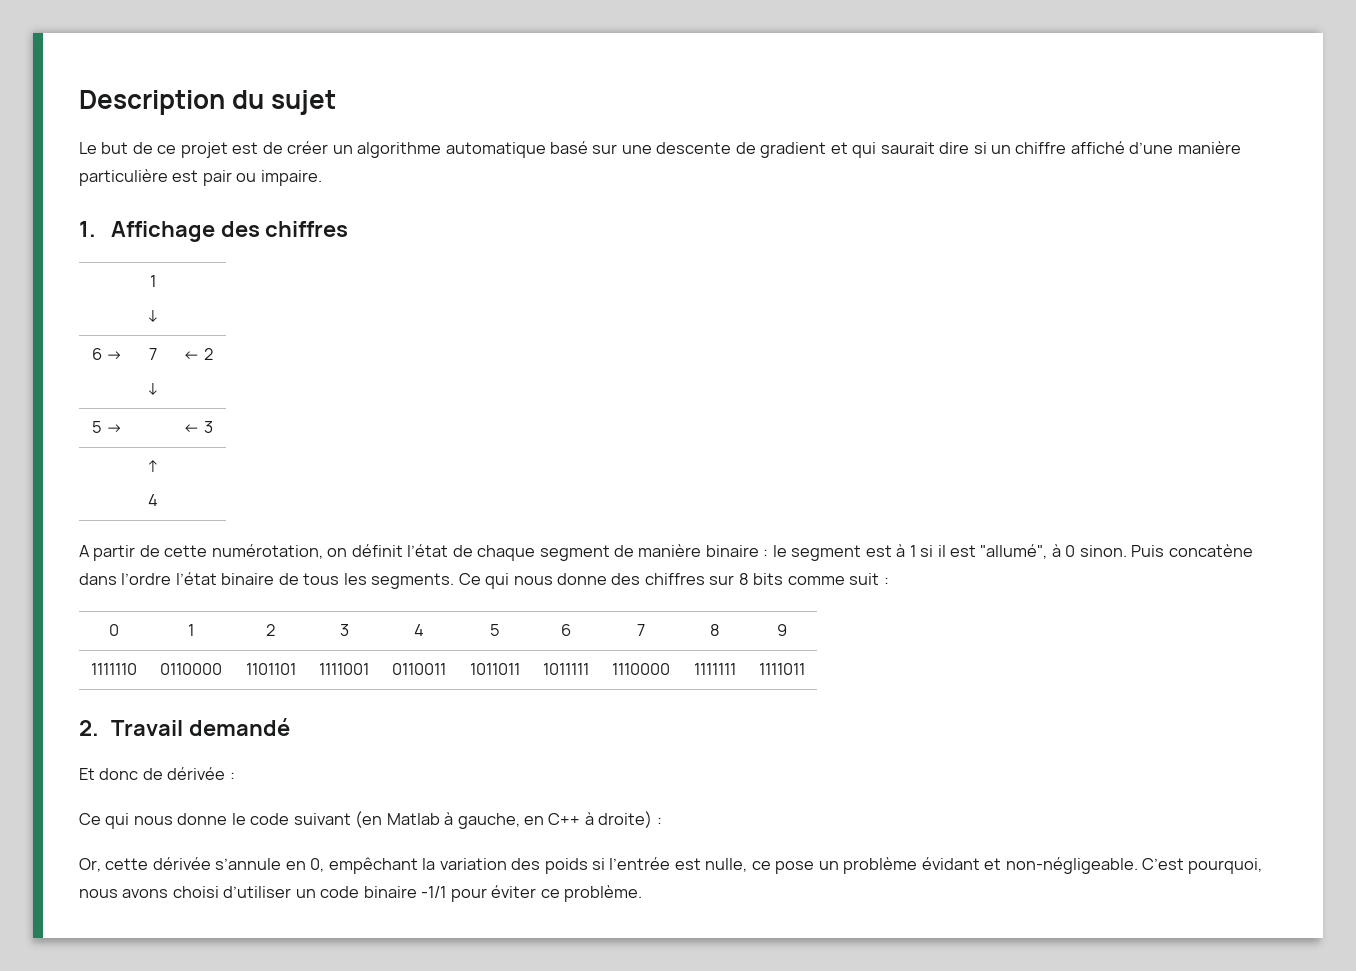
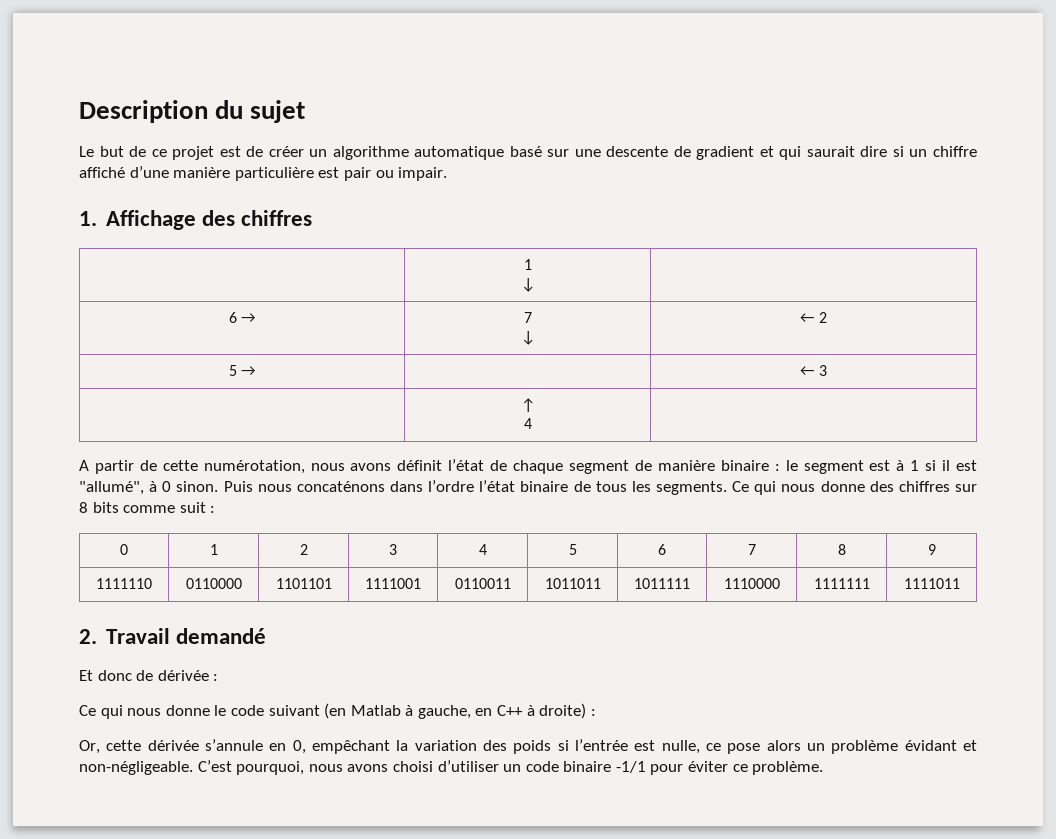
[260,170,322,186] impaire. -> [398,167,448,181] impair.
[327,548,348,557] on -> [310,463,392,471] nous avons
[1168,544,1253,557] concatène -> [257,481,385,492] nous concaténons
(815, 867) none -> [766,740,801,751] alors

